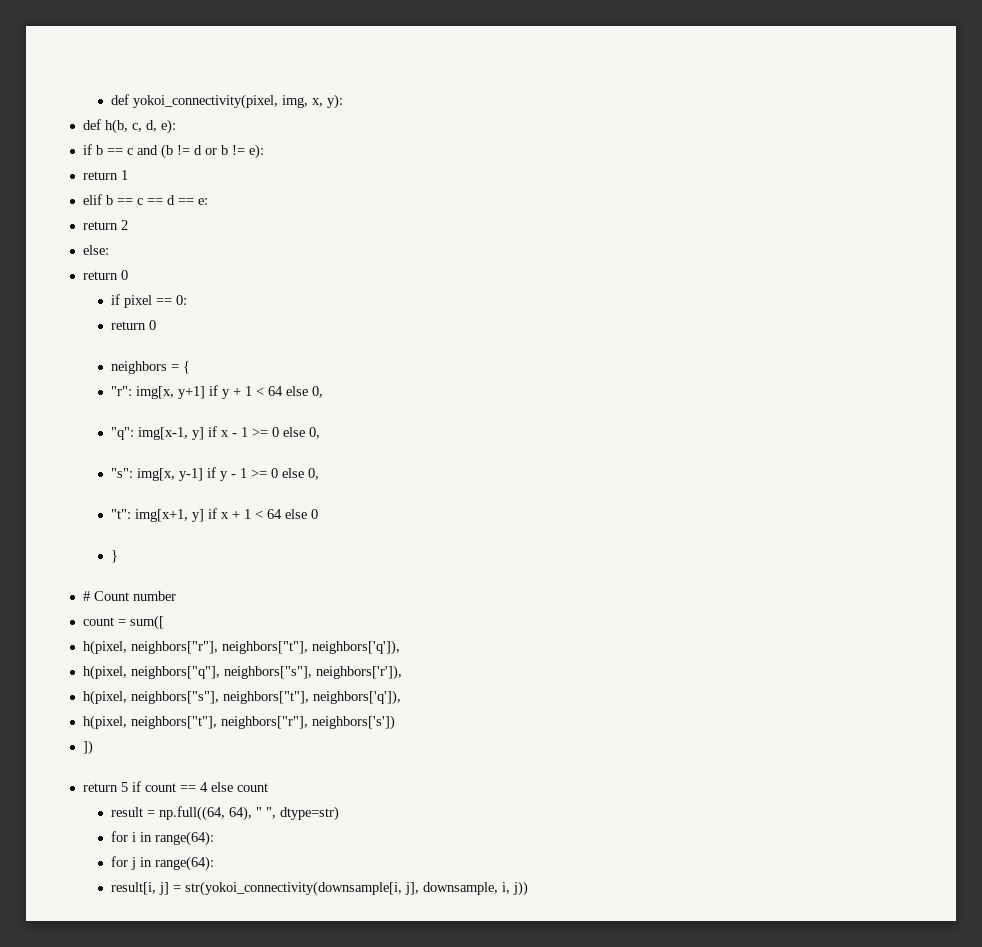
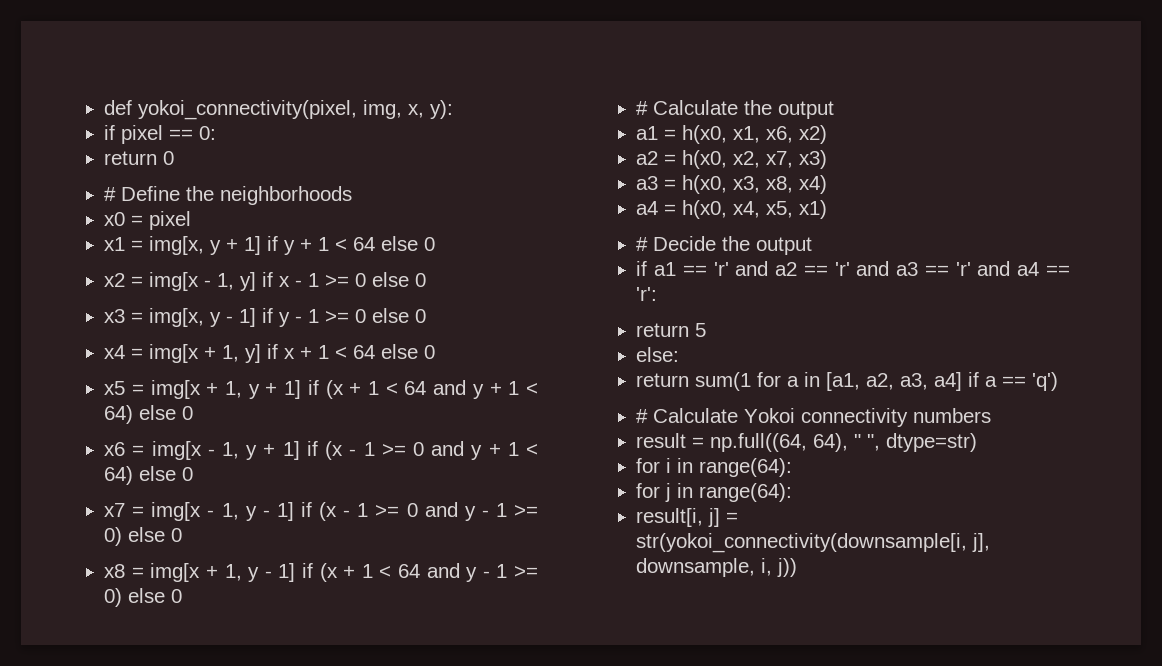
[82,119,176,134] [82,144,264,159] [82,170,128,180] [82,194,208,205] [82,220,128,230] [82,245,109,255] [82,270,128,280] // def h(b, c, d, e): // if b == c and (b != d or b != e): // return 1 // elif b == c == d == e: // return 2 // else: // return 0 -> (454, 109) none
[110,361,190,374] [110,386,205,399] neighbors = { // "r": img[x, y+1] -> [104,186,353,205] [104,211,192,230] [104,236,262,255] # Define the neighborhoods // x0 = pixel // x1 = img[x, y + 1]
[311,386,323,398] [110,427,188,440] 0, // "q": img[x-1, -> [424,237,436,251] [104,272,235,291] 0 // x2 = img[x - 1,
[308,427,320,439] [110,468,203,481] 0, // "s": img[x, y-1] -> [415,273,427,287] [104,308,257,327] 0 // x3 = img[x, y - 1]
[307,468,319,480] [110,509,188,522] 0, // "t": img[x+1, -> [415,309,427,323] [104,344,240,363] 0 // x4 = img[x + 1,
[110,550,118,563] [82,591,176,601] [82,615,164,630] [82,640,400,655] [82,665,402,680] [82,690,401,705] [82,715,395,730] [82,740,93,755] [82,781,268,792] } // # Count number // count = sum([ // h(pixel, neighbors["r"], neighbors["t"], neighbors['q']), // h(pixel, neighbors["q"], neighbors["s"], neighbors['r']), // h(pixel, neighbors["s"], neighbors["t"], neighbors['q']), // h(pixel, neighbors["t"], neighbors["r"], neighbors['s']) // ]) // return 5 if count == 4 else count -> [104,380,538,399] [104,405,194,424] [104,441,538,460] [104,466,194,485] [104,502,539,521] [104,527,183,546] [104,563,539,582] [104,588,183,607] [636,100,835,119] [636,125,828,144] [636,150,828,169] [636,175,828,194] [636,200,828,219] [636,236,813,255] [636,261,1070,276] [636,287,658,301] [636,323,707,337] [636,347,680,362] [636,372,1059,391] [636,408,992,427] x5 = img[x + 1, y + 1] if (x + 1 < 64 and y + 1 < 64) else 0 // x6 = img[x - 1, y + 1] if (x - 1 >= 0 and y + 1 < 64) else 0 // x7 = img[x - 1, y - 1] if (x - 1 >= 0 and y - 1 >= 0) else 0 // x8 = img[x + 1, y - 1] if (x + 1 < 64 and y - 1 >= 0) else 0 // # Calculate the output // a1 = h(x0, x1, x6, x2) // a2 = h(x0, x2, x7, x3) // a3 = h(x0, x3, x8, x4) // a4 = h(x0, x4, x5, x1) // # Decide the output // if a1 == 'r' and a2 == 'r' and a3 == 'r' and a4 == 'r': // return 5 // else: // return sum(1 for a in [a1, a2, a3, a4] if a == 'q') // # Calculate Yokoi connectivity numbers

